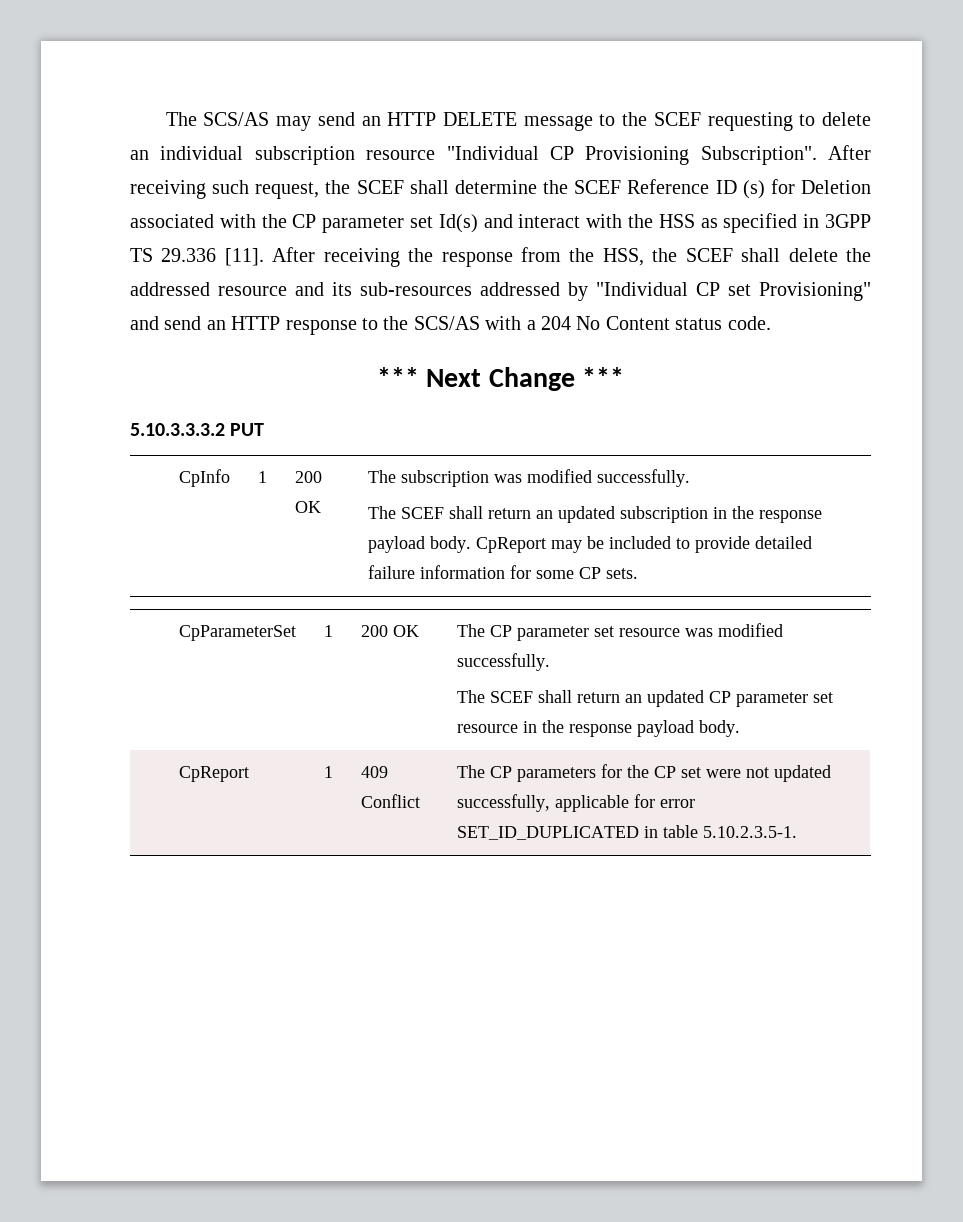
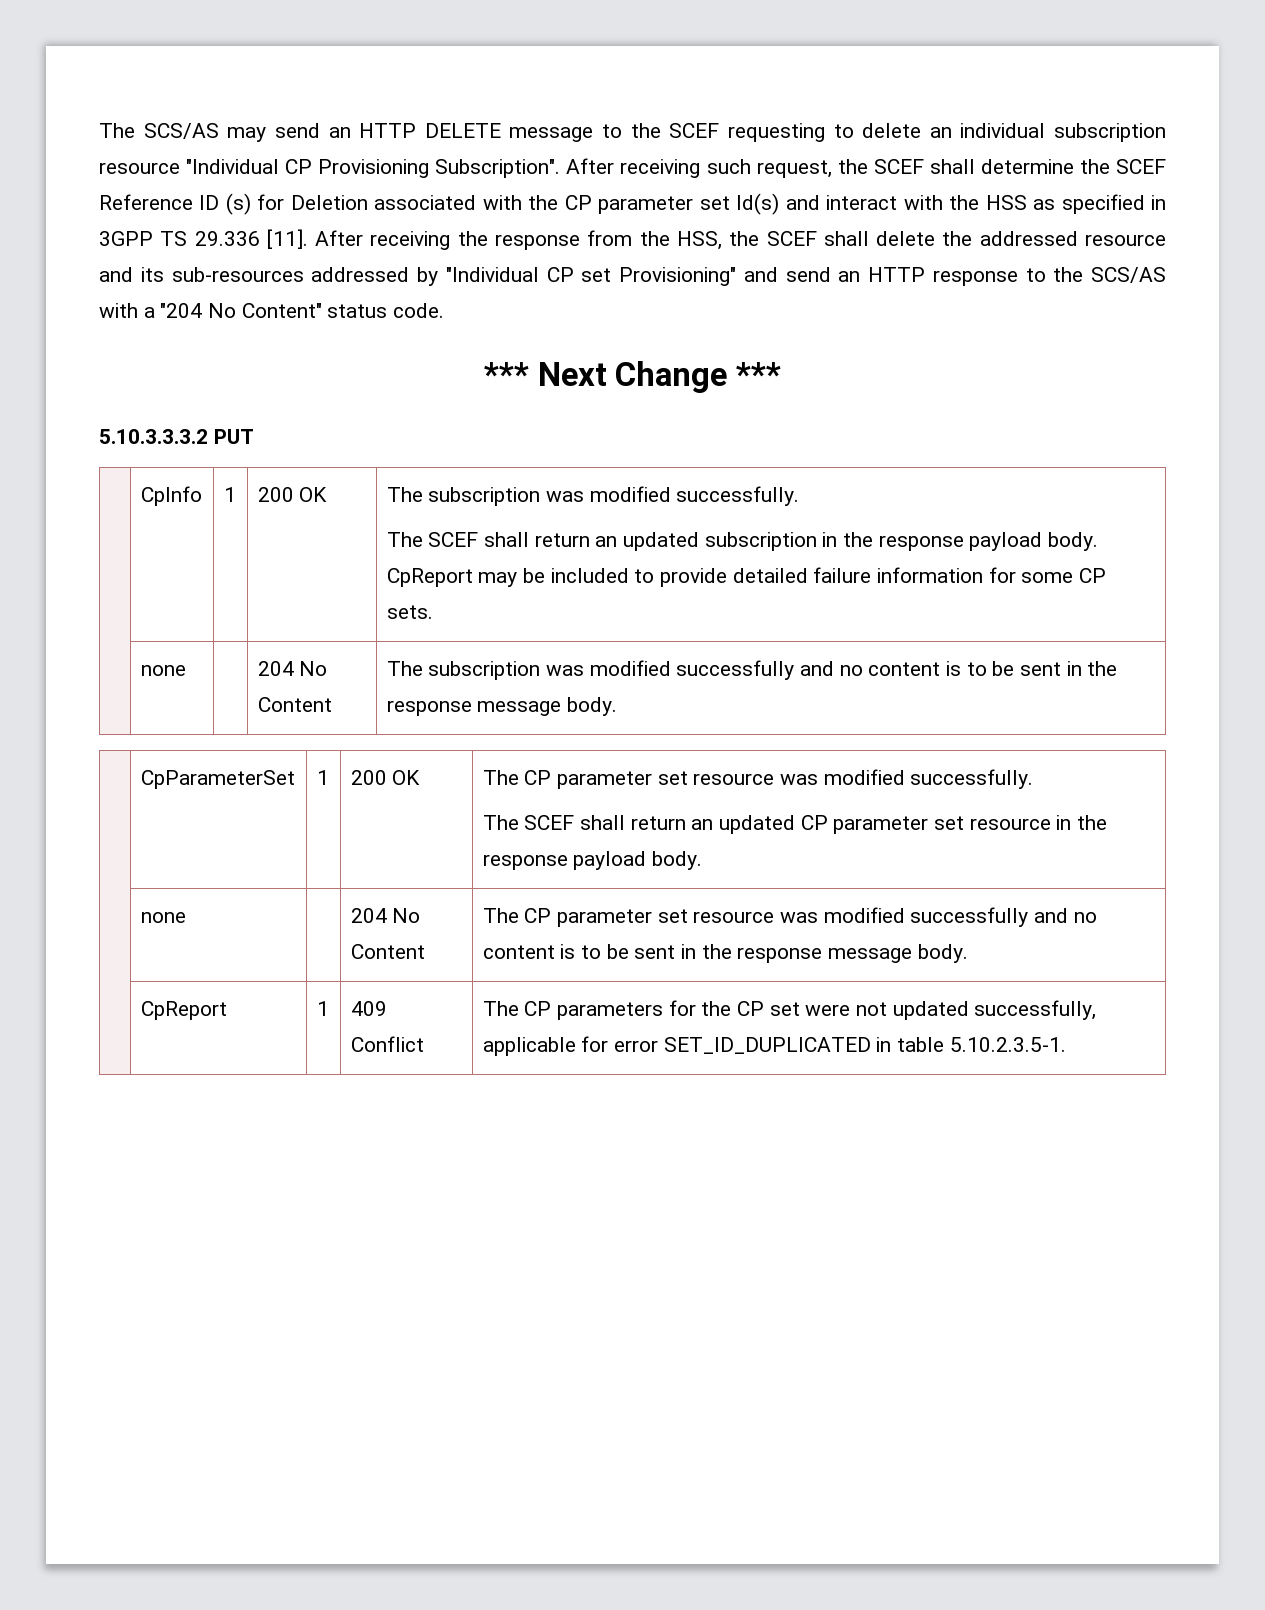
[541,316,670,330] 204 No Content -> [160,303,322,318] "204 No Content"
(639, 573) none -> [140,665,186,676] [257,661,328,676] [257,697,332,712] [386,660,1118,680] [386,697,617,716] // | none | | 204 No Content | The subscription was modified successfully and no content is to be sent in the response message body.
(741, 728) none -> [140,912,186,923] [350,908,421,923] [350,944,425,959] [482,907,1097,927] [482,944,968,963] // | none | | 204 No Content | The CP parameter set resource was modified successfully and no content is to be sent in the response message body.

